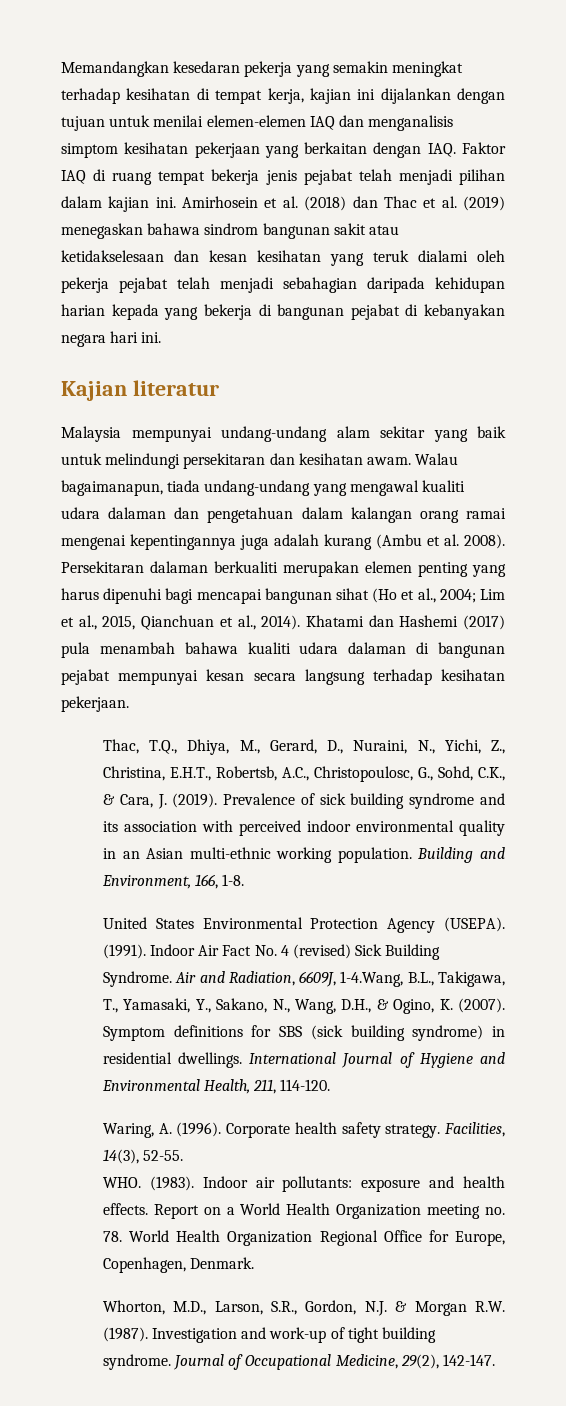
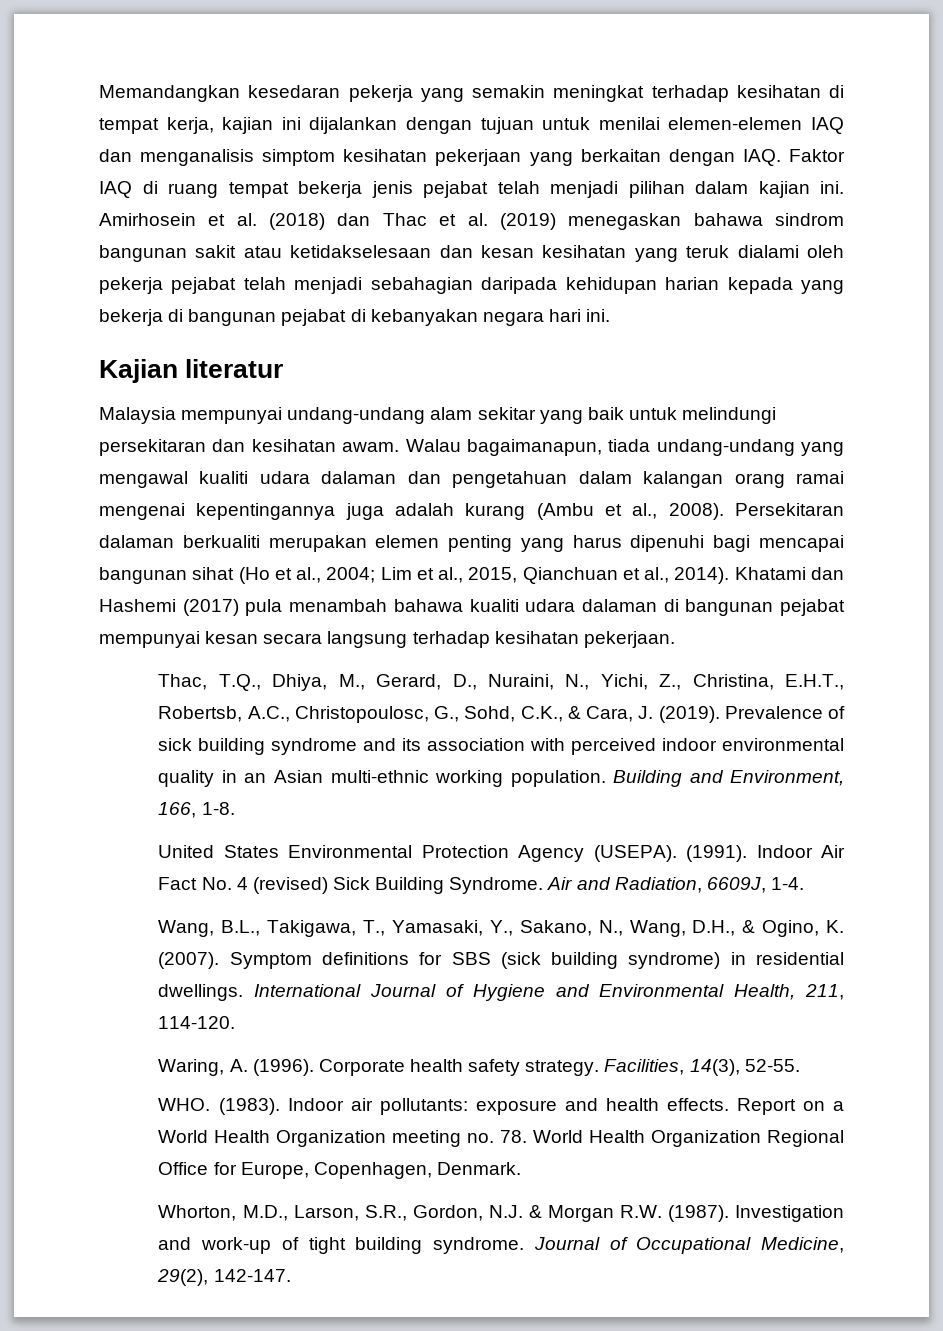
[444,534,459,546] al. -> [632,503,658,519] al.,
[340,971,404,987] 1-4.Wang, -> [770,877,804,890] [158,920,215,937] 1-4. // Wang,

